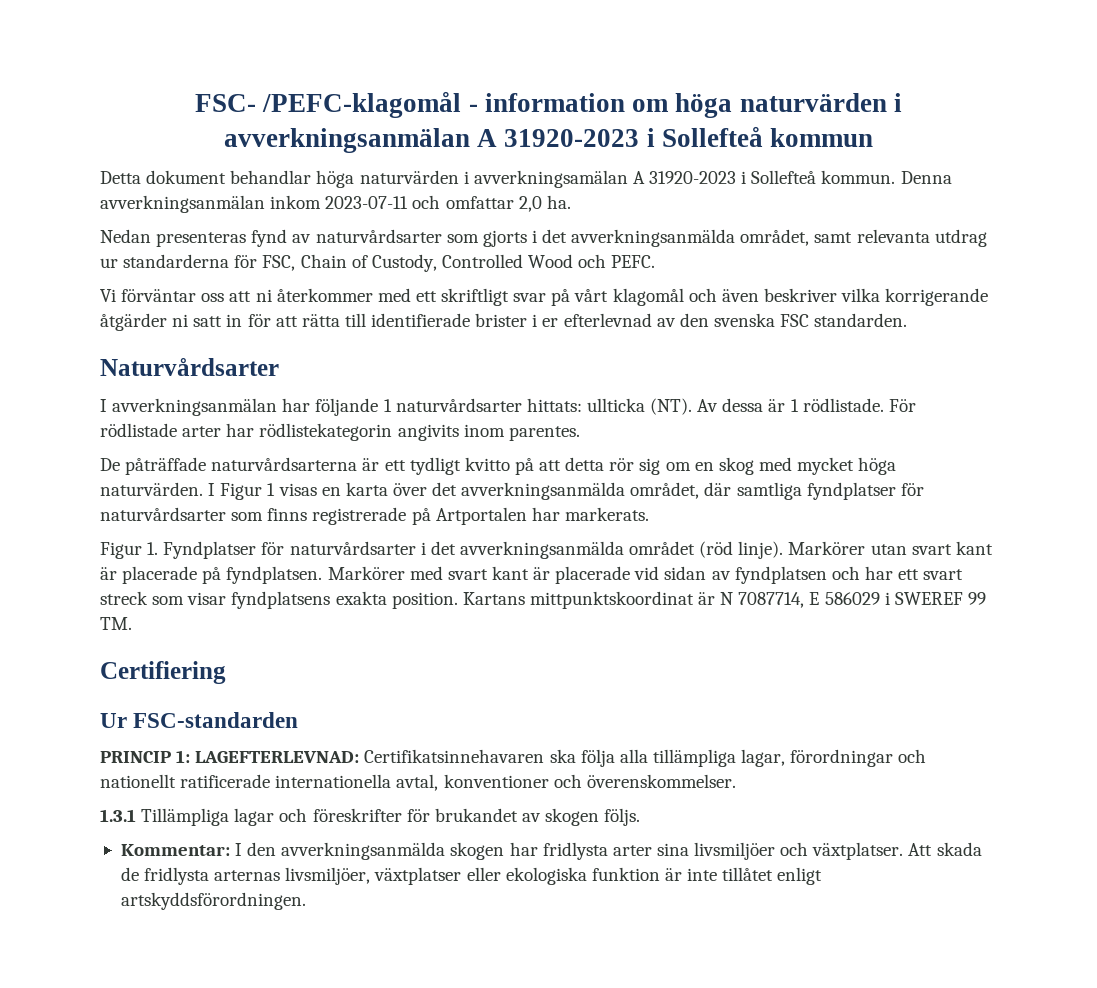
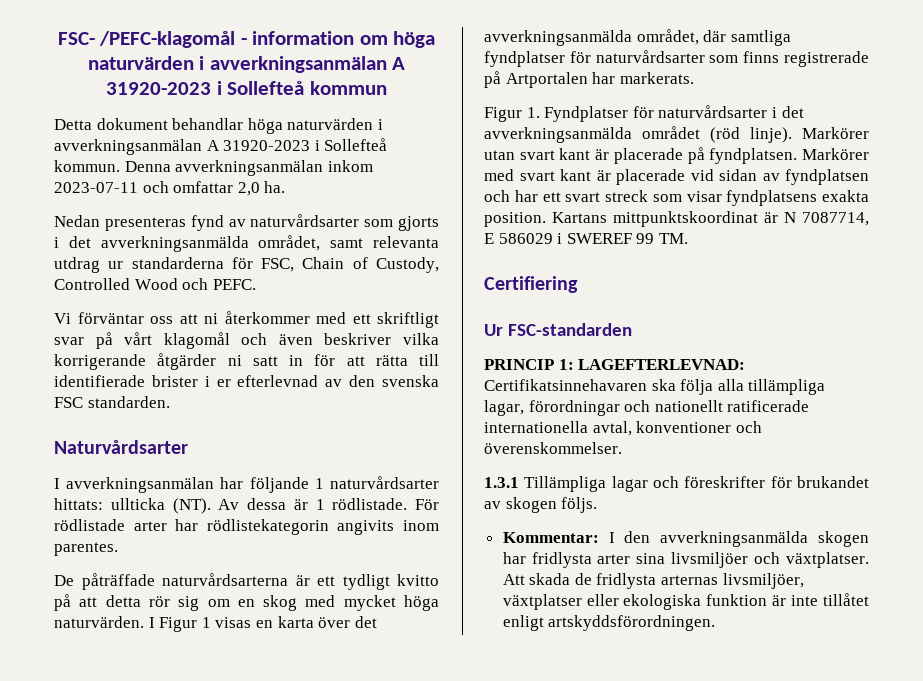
[473,170,628,188] avverkningsamälan -> [54,139,202,155] avverkningsanmälan

